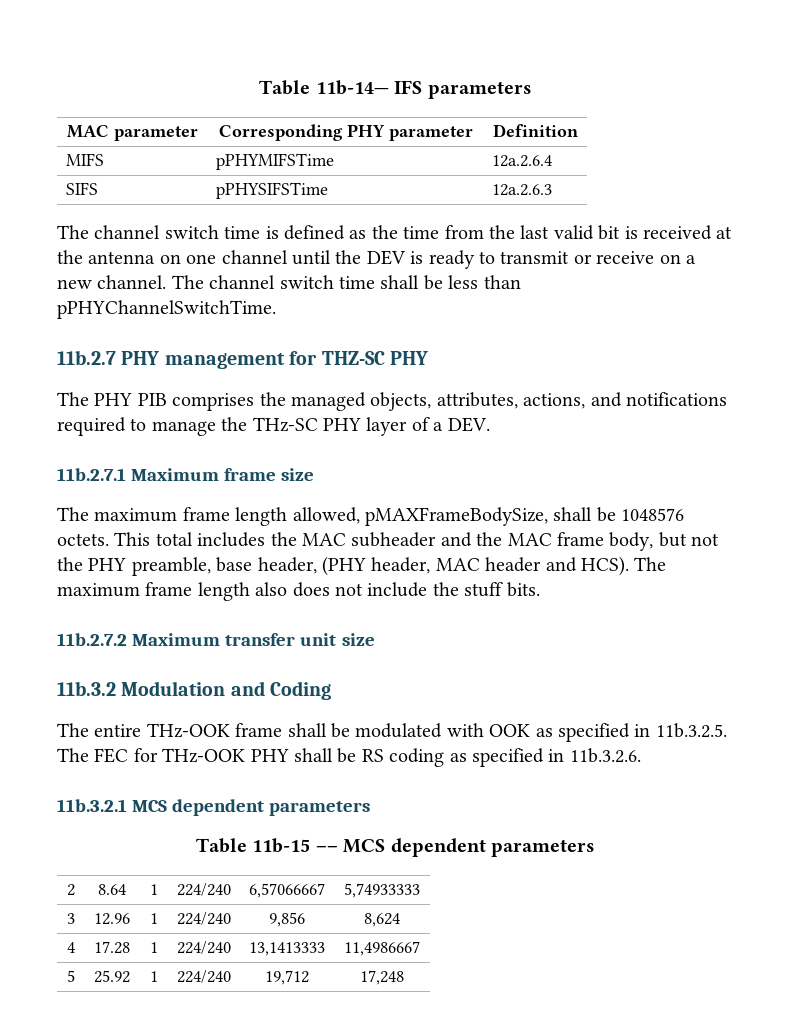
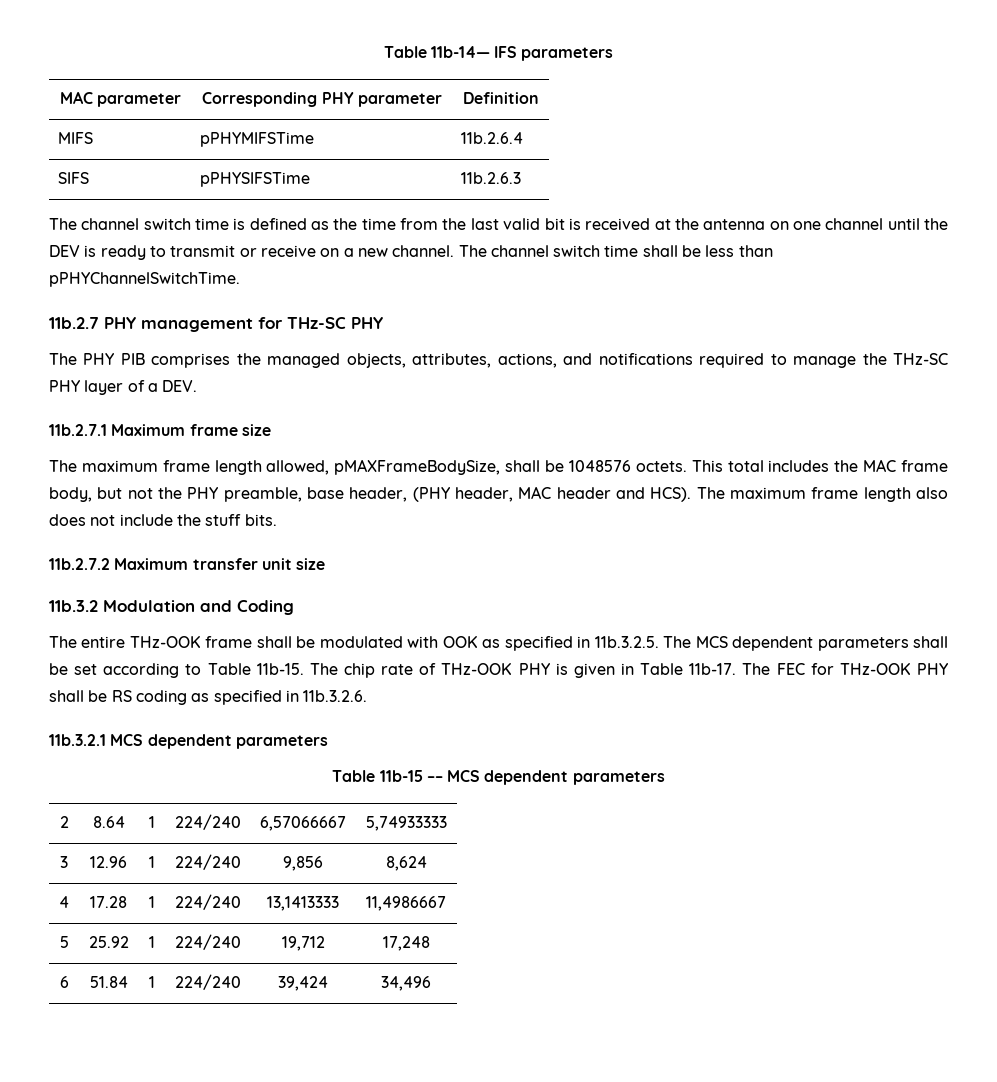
[491,155,552,167] 12a.2.6.4 -> [461,132,524,144] 11b.2.6.4
[491,184,552,196] 12a.2.6.3 -> [461,172,522,184] 11b.2.6.3
[321,351,385,365] THZ-SC -> [287,317,346,329] THz-SC
[351,532,552,547] subheader and the MAC -> (897, 465) none
(89, 755) none -> [695,636,949,651] [49,663,771,678] MCS dependent parameters shall be set according to Table 11b-15. The chip rate of THz-OOK PHY is given in Table 11b-17. The
(404, 977) none -> [59,976,69,988] [89,976,128,988] [148,976,155,988] [174,974,241,990] [278,976,328,991] [381,976,431,991] // 6 | 51.84 | 1 | 224/240 | 39,424 | 34,496

